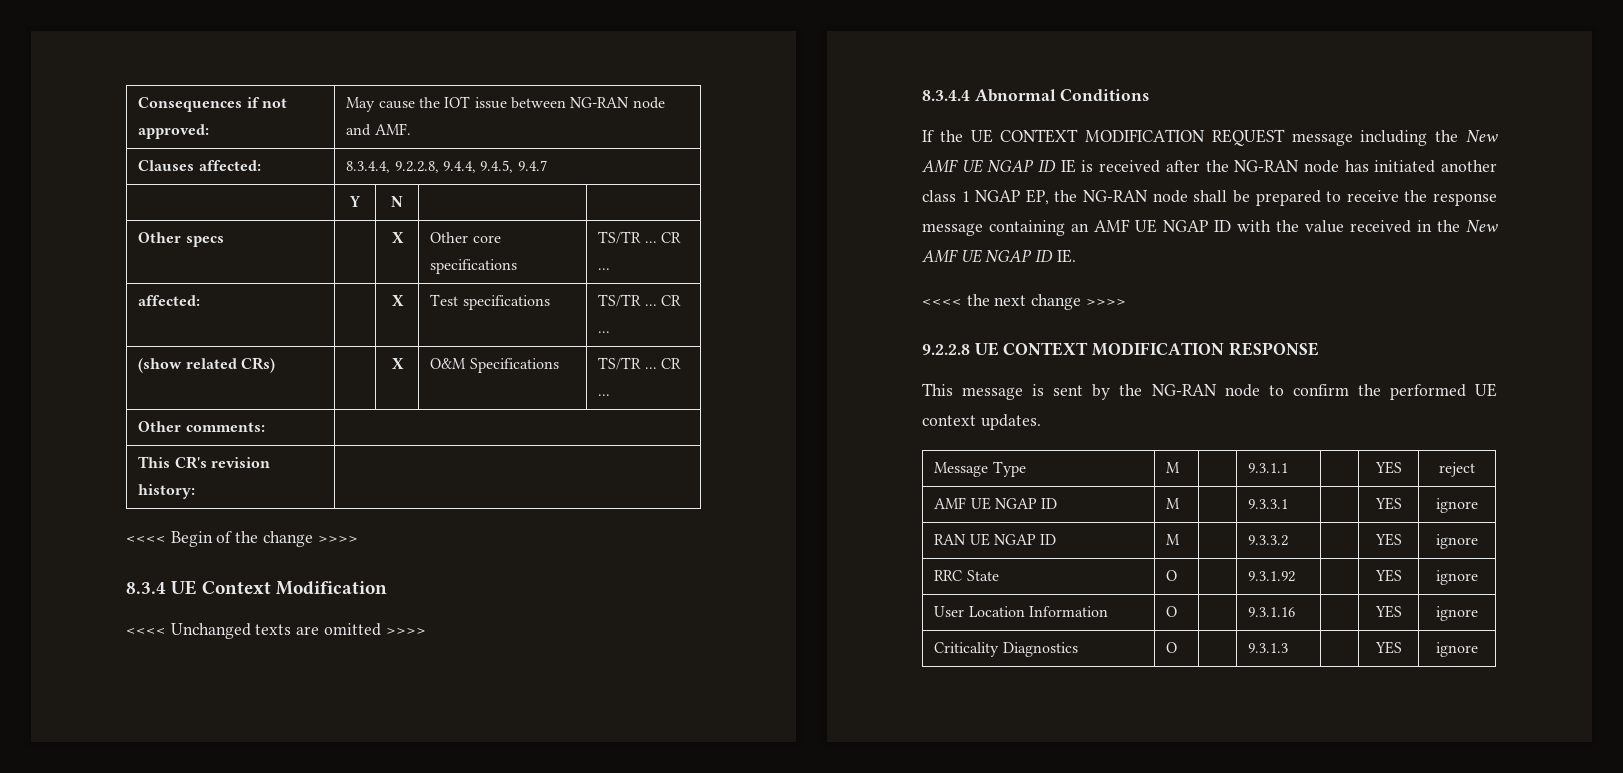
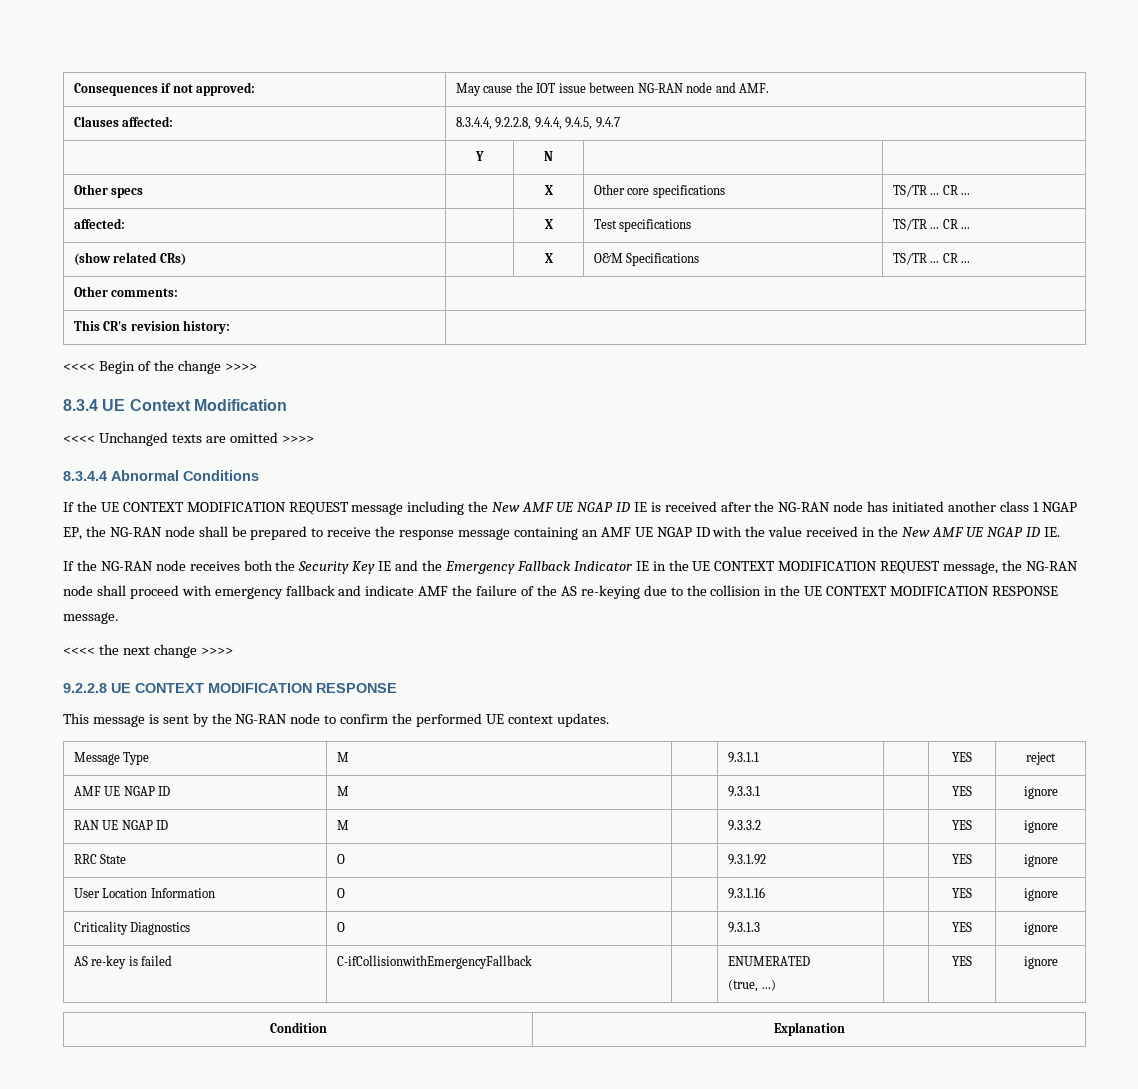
(1076, 256) none -> [63,560,1078,574] [63,585,1058,599] [63,612,118,624] // If the NG-RAN node receives both the Security Key IE and the Emergency Fallback Indicator IE in the UE CONTEXT MODIFICATION REQUEST message, the NG-RAN node shall proceed with emergency fallback and indicate AMF the failure of the AS re-keying due to the collision in the UE CONTEXT MODIFICATION RESPONSE message.
(1478, 649) none -> [73,955,173,969] [336,955,532,969] [727,956,810,966] [727,979,777,992] [952,956,972,966] [1023,956,1058,969] [269,1022,327,1033] [773,1022,845,1036] // AS re-key is failed | C-ifCollisionwithEmergencyFallback | | ENUMERATED // (true, …) | | YES | ignore // Condition | Explanation

